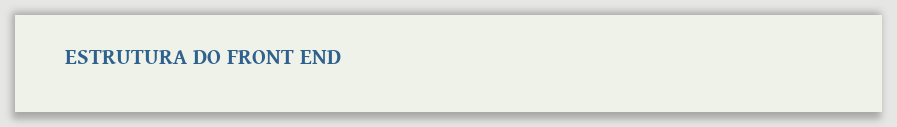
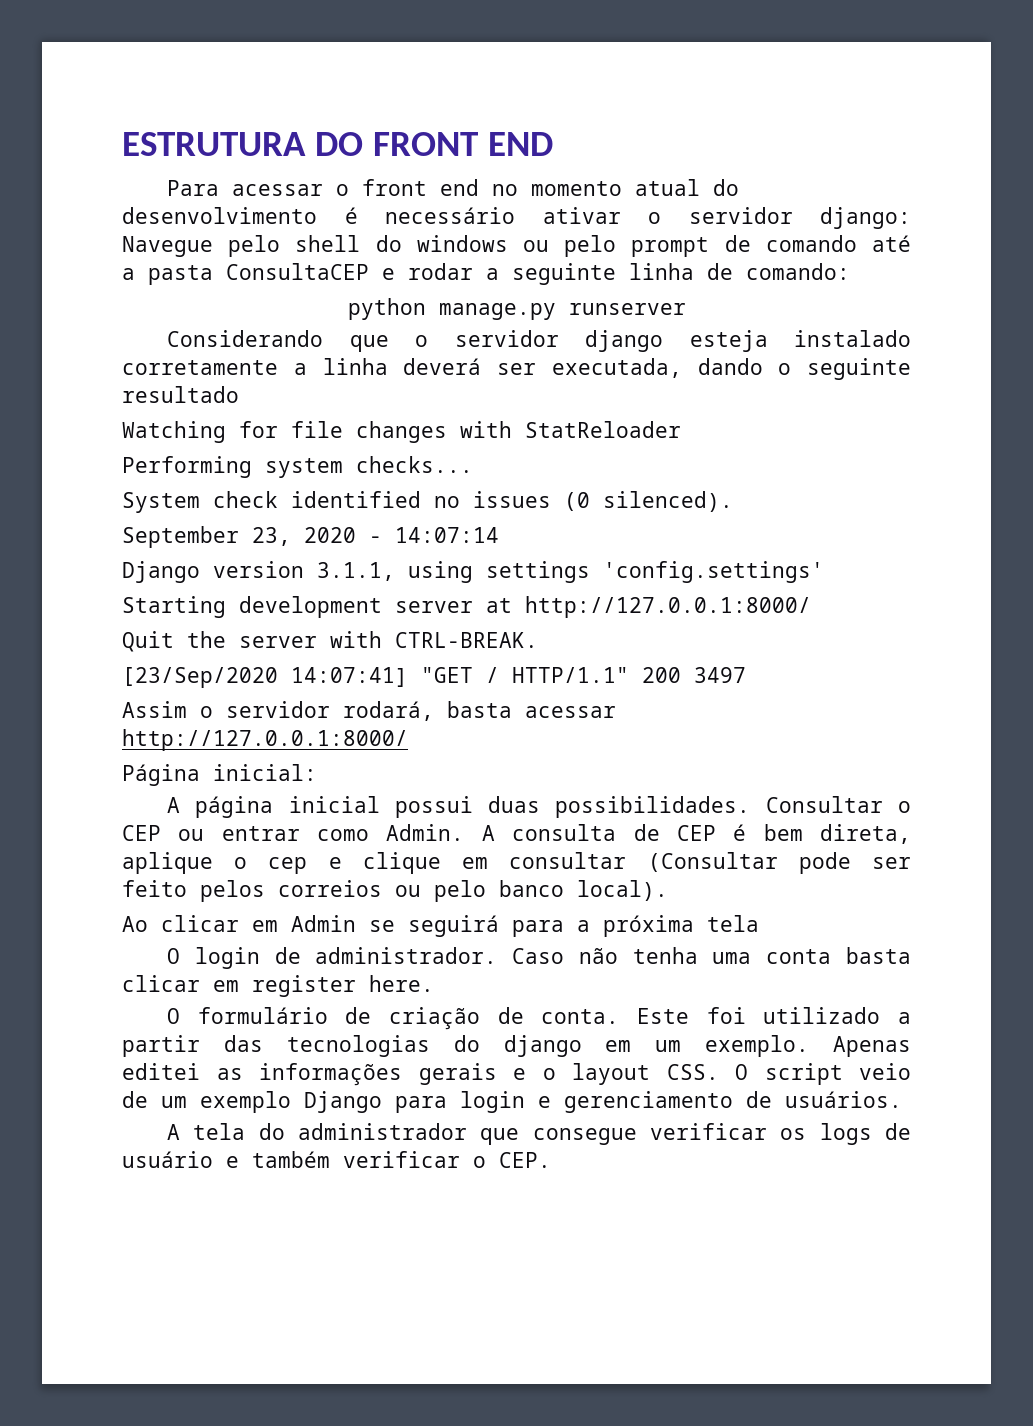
(341, 57) none -> [167,179,740,196] [122,207,911,229] [122,235,911,257] [122,263,850,285] [347,298,686,320] [167,330,911,352] [122,358,911,380] [122,386,239,403] [122,421,681,443] [122,456,473,478] [122,491,733,513] [122,526,499,548] [122,561,824,583] [122,596,811,618] [122,631,538,652] [122,667,746,688] [122,701,616,721] [122,729,408,751] [122,764,317,786] [167,796,911,818] [122,824,911,844] [122,852,911,874] [122,880,668,902] [122,915,759,937] [167,947,911,969] [122,975,434,997] [167,1007,911,1030] [122,1035,911,1057] [122,1063,911,1086] [122,1091,902,1113] [167,1123,912,1145] [122,1151,551,1168] // Para acessar o front end no momento atual do desenvolvimento é necessário ativar o servidor django: Navegue pelo shell do windows ou pelo prompt de comando até a pasta ConsultaCEP e rodar a seguinte linha de comando: // python manage.py runserver // Considerando que o servidor django esteja instalado corretamente a linha deverá ser executada, dando o seguinte resultado // Watching for file changes with StatReloader // Performing system checks... // System check identified no issues (0 silenced). // September 23, 2020 - 14:07:14 // Django version 3.1.1, using settings 'config.settings' // Starting development server at http://127.0.0.1:8000/ // Quit the server with CTRL-BREAK. // [23/Sep/2020 14:07:41] "GET / HTTP/1.1" 200 3497 // Assim o servidor rodará, basta acessar http://127.0.0.1:8000/ // Página inicial: // A página inicial possui duas possibilidades. Consultar o CEP ou entrar como Admin. A consulta de CEP é bem direta, aplique o cep e clique em consultar (Consultar pode ser feito pelos correios ou pelo banco local). // Ao clicar em Admin se seguirá para a próxima tela // O login de administrador. Caso não tenha uma conta basta clicar em register here. // O formulário de criação de conta. Este foi utilizado a partir das tecnologias do django em um exemplo. Apenas editei as informações gerais e o layout CSS. O script veio de um exemplo Django para login e gerenciamento de usuários. // A tela do administrador que consegue verificar os logs de usuário e também verificar o CEP.

